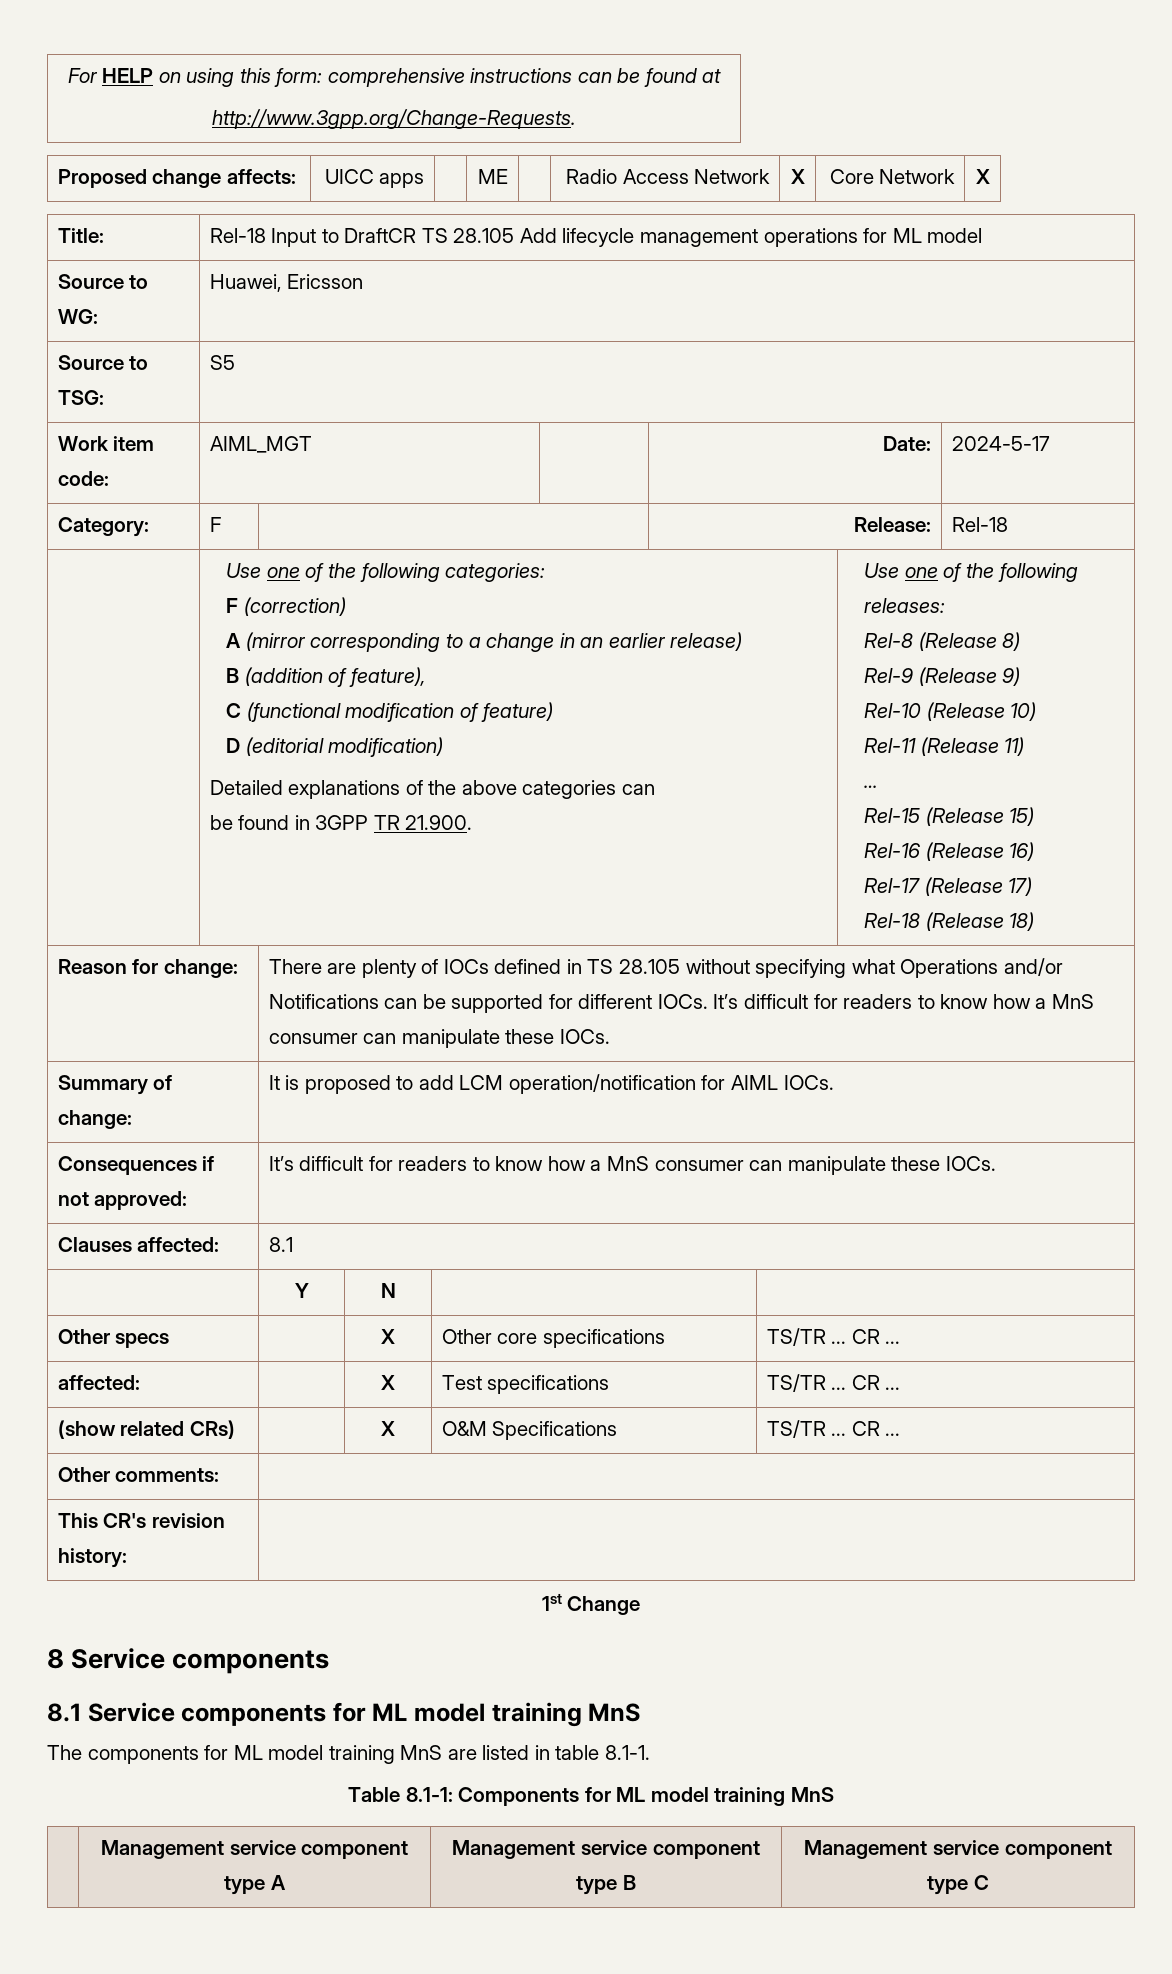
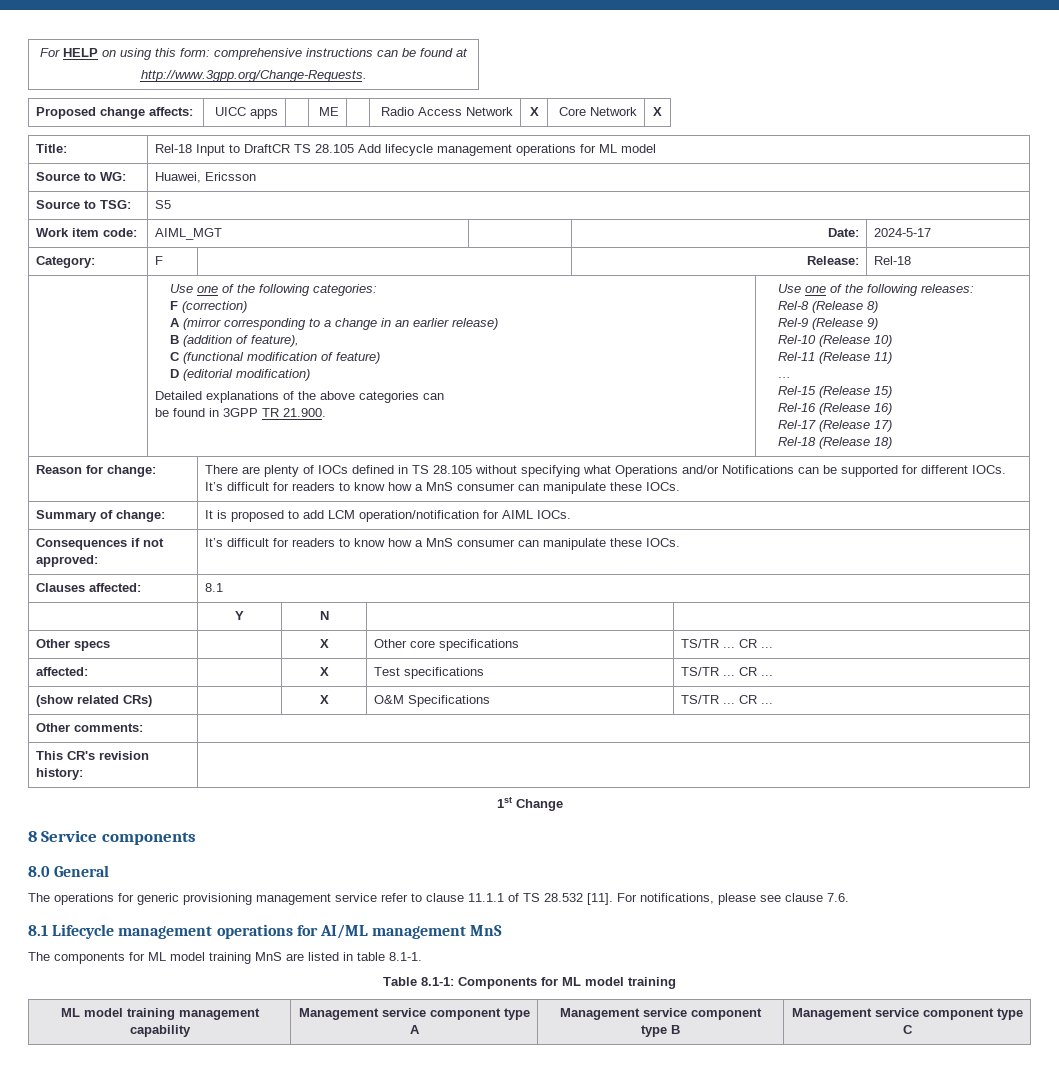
[47,1702,582,1727] 8.1 Service components for ML model training -> [28,865,110,877] [28,893,849,905] [28,924,467,939] 8.0 General // The operations for generic provisioning management service refer to clause 11.1.1 of TS 28.532 [11]. For notifications, please see clause 7.6. // 8.1 Lifecycle management operations for AI/ML management
[790,1787,834,1802] MnS // -> [60,1008,260,1020] [129,1025,191,1037] // ML model training management capability

